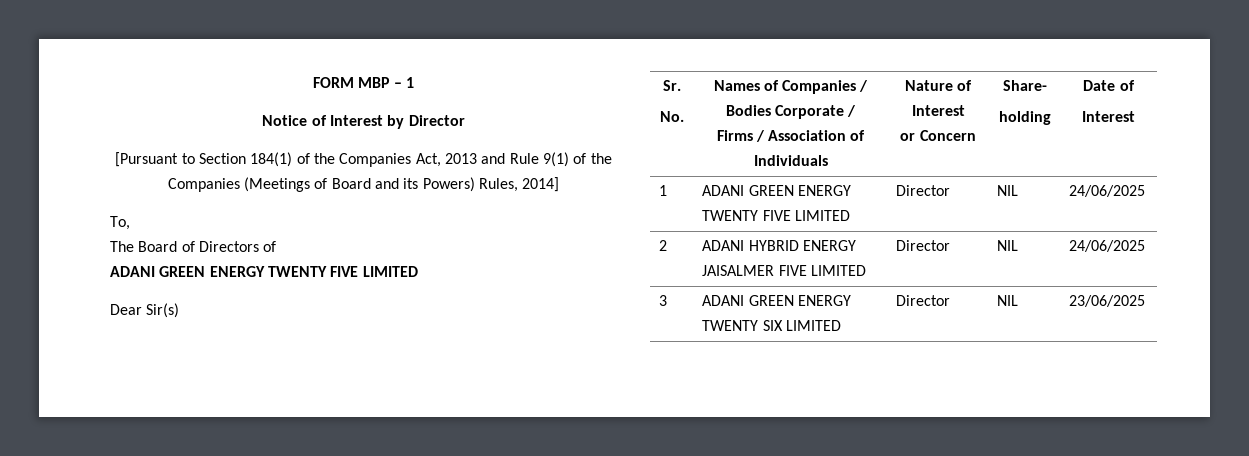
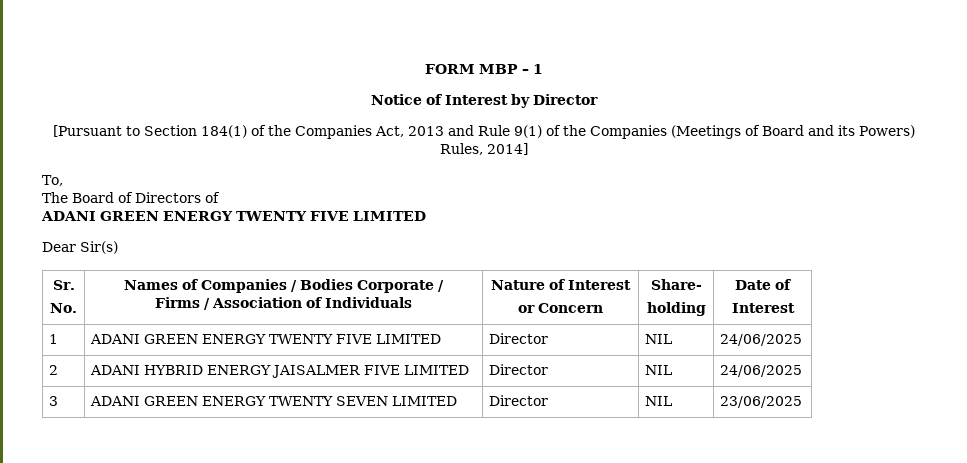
[762,320,783,331] SIX -> [336,396,389,406] SEVEN

